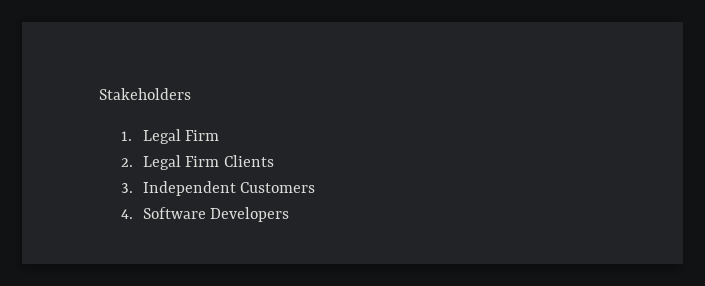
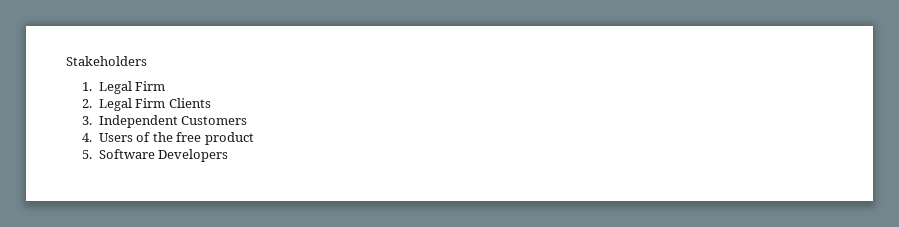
(133, 214) none -> [98,132,254,145] [82,150,93,159] Users of the free product // 5.

